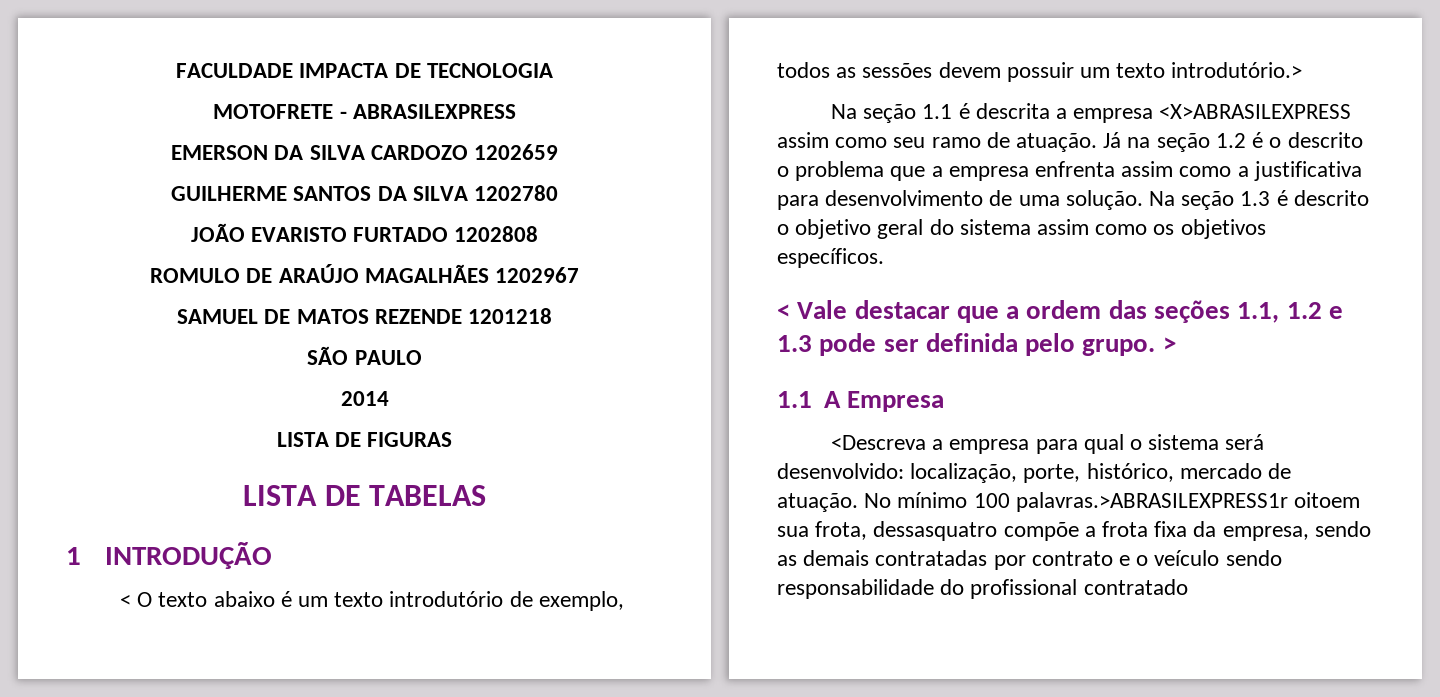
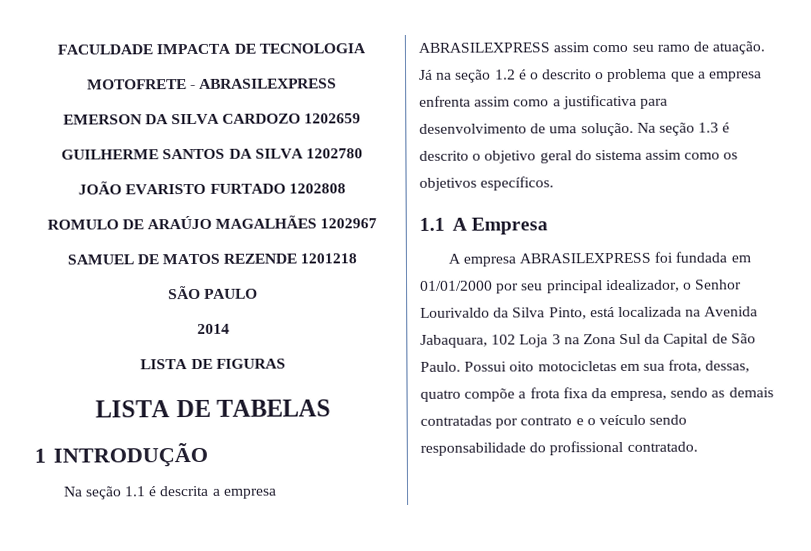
[119,591,624,611] [777,62,1303,82] // < O texto abaixo é um texto introdutório de exemplo, todos as sessões devem possuir um texto introdutório.> -> (209, 455) none
[1159,104,1352,119] <X>ABRASILEXPRESS -> [418,42,550,53] ABRASILEXPRESS
[777,300,1343,323] [777,333,1176,356] [777,391,944,412] [830,434,1265,454] [777,463,1292,483] [777,492,1361,512] [777,521,998,541] < Vale destacar que a ordem das seções 1.1, 1.2 e 1.3 pode ser definida pelo grupo. > // 1.1 A Empresa // <Descreva a empresa para qual o sistema será desenvolvido: localização, porte, histórico, mercado de atuação. No mínimo 100 palavras.>ABRASILEXPRESS1r oitoem sua frota, dessasquatro -> [419,217,549,235] [447,251,751,267] [420,279,743,294] [420,306,759,320] [420,333,756,348] [420,359,751,373] [420,389,461,402] 1.1 A Empresa // A empresa ABRASILEXPRESS foi fundada em 01/01/2000 por seu principal idealizador, o Senhor Lourivaldo da Silva Pinto, está localizada na Avenida Jabaquara, 102 Loja 3 na Zona Sul da Capital de São Paulo. Possui oito motocicletas em sua frota, dessas, quatro
[1083,579,1188,595] contratado -> [626,441,698,452] contratado.

